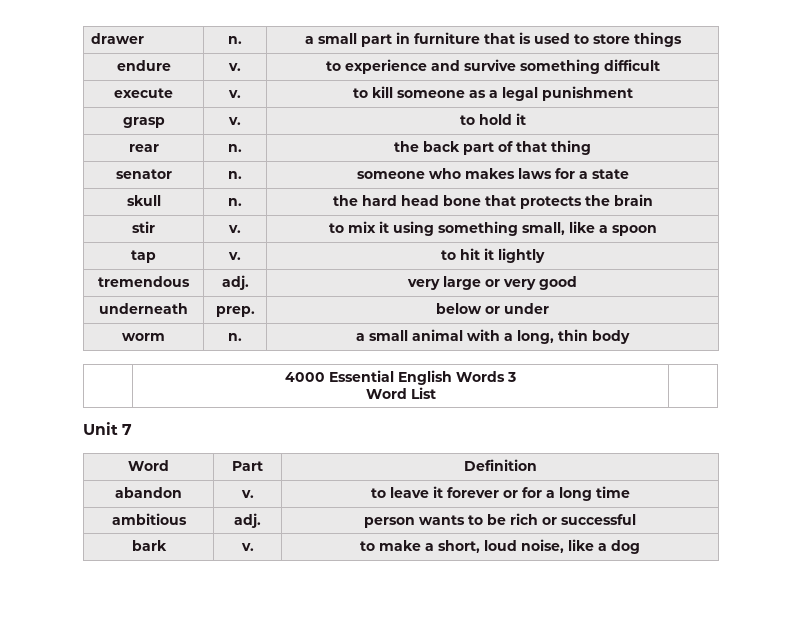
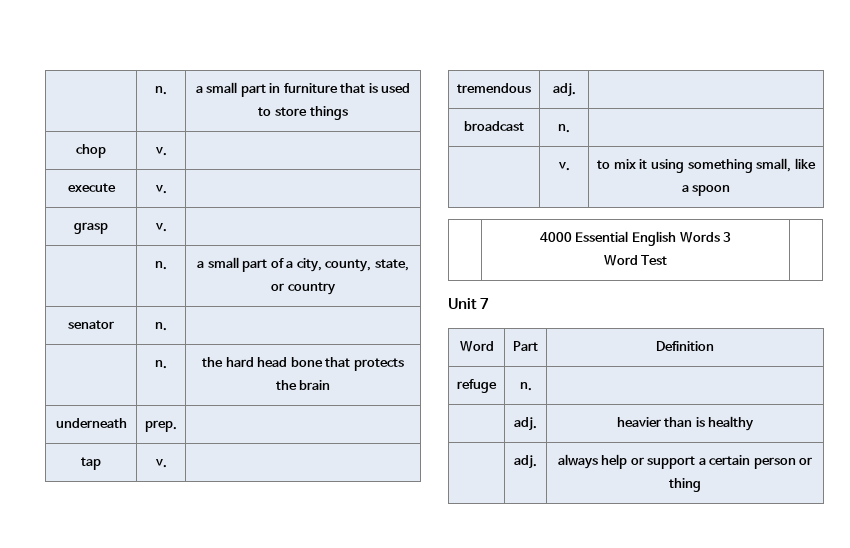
[90,33,144,44] drawer -> (155, 90) none
[116,60,171,71] [228,63,241,71] [325,59,660,74] [114,88,173,98] [228,90,241,98] [352,86,633,101] [122,117,165,128] [228,117,241,125] [459,113,526,125] [128,144,159,152] [228,144,242,152] [394,140,591,155] [115,169,172,179] [228,171,242,179] [356,168,629,179] [126,195,161,206] endure | v. | to experience and survive something difficult // execute | v. | to kill someone as a legal punishment // grasp | v. | to hold it // rear | n. | the back part of that thing // senator | n. | someone who makes laws for a state // skull -> [76,144,106,158] [154,147,167,156] [67,183,116,192] [154,185,167,194] [74,222,108,234] [154,223,167,232] [155,261,167,270] [197,257,409,272] [271,282,336,295] [68,320,114,329] [155,322,167,331] chop | v. | // execute | v. | // grasp | v. | // | n. | a small part of a city, county, state, or country // senator | n. | //
[132,221,155,233] stir -> [55,418,127,428] [145,420,177,432] [81,457,101,470] [154,459,167,468] [457,83,531,93] [552,83,576,97] [464,121,524,131] [558,124,570,133] underneath | prep. | // tap | v. | // tremendous | adj. | // broadcast | n. | //
[131,250,156,263] [228,252,241,260] [441,248,545,263] [98,276,190,287] [221,275,249,290] [407,276,577,290] [99,303,188,314] [215,306,255,317] [436,303,549,314] [122,333,165,341] [228,333,242,341] [356,329,630,344] // tap | v. | to hit it lightly // tremendous | adj. | very large or very good // underneath | prep. | below or under // worm | n. | a small animal with a long, thin body -> (731, 190) none
[410,387,436,399] List -> [641,255,668,265] Test
[115,487,182,498] [240,490,254,498] [370,486,630,501] [111,513,187,525] [234,513,261,528] [364,513,636,528] [131,540,167,551] [240,543,254,551] [360,539,640,554] abandon | v. | to leave it forever or for a long time // ambitious | adj. | person wants to be rich or successful // bark | v. | to make a short, loud noise, like a dog -> [457,379,497,393] [519,382,532,391] [514,417,537,431] [616,416,755,431] [514,455,537,469] [557,454,813,469] [669,478,701,492] refuge | n. | // | adj. | heavier than is healthy // | adj. | always help or support a certain person or thing

